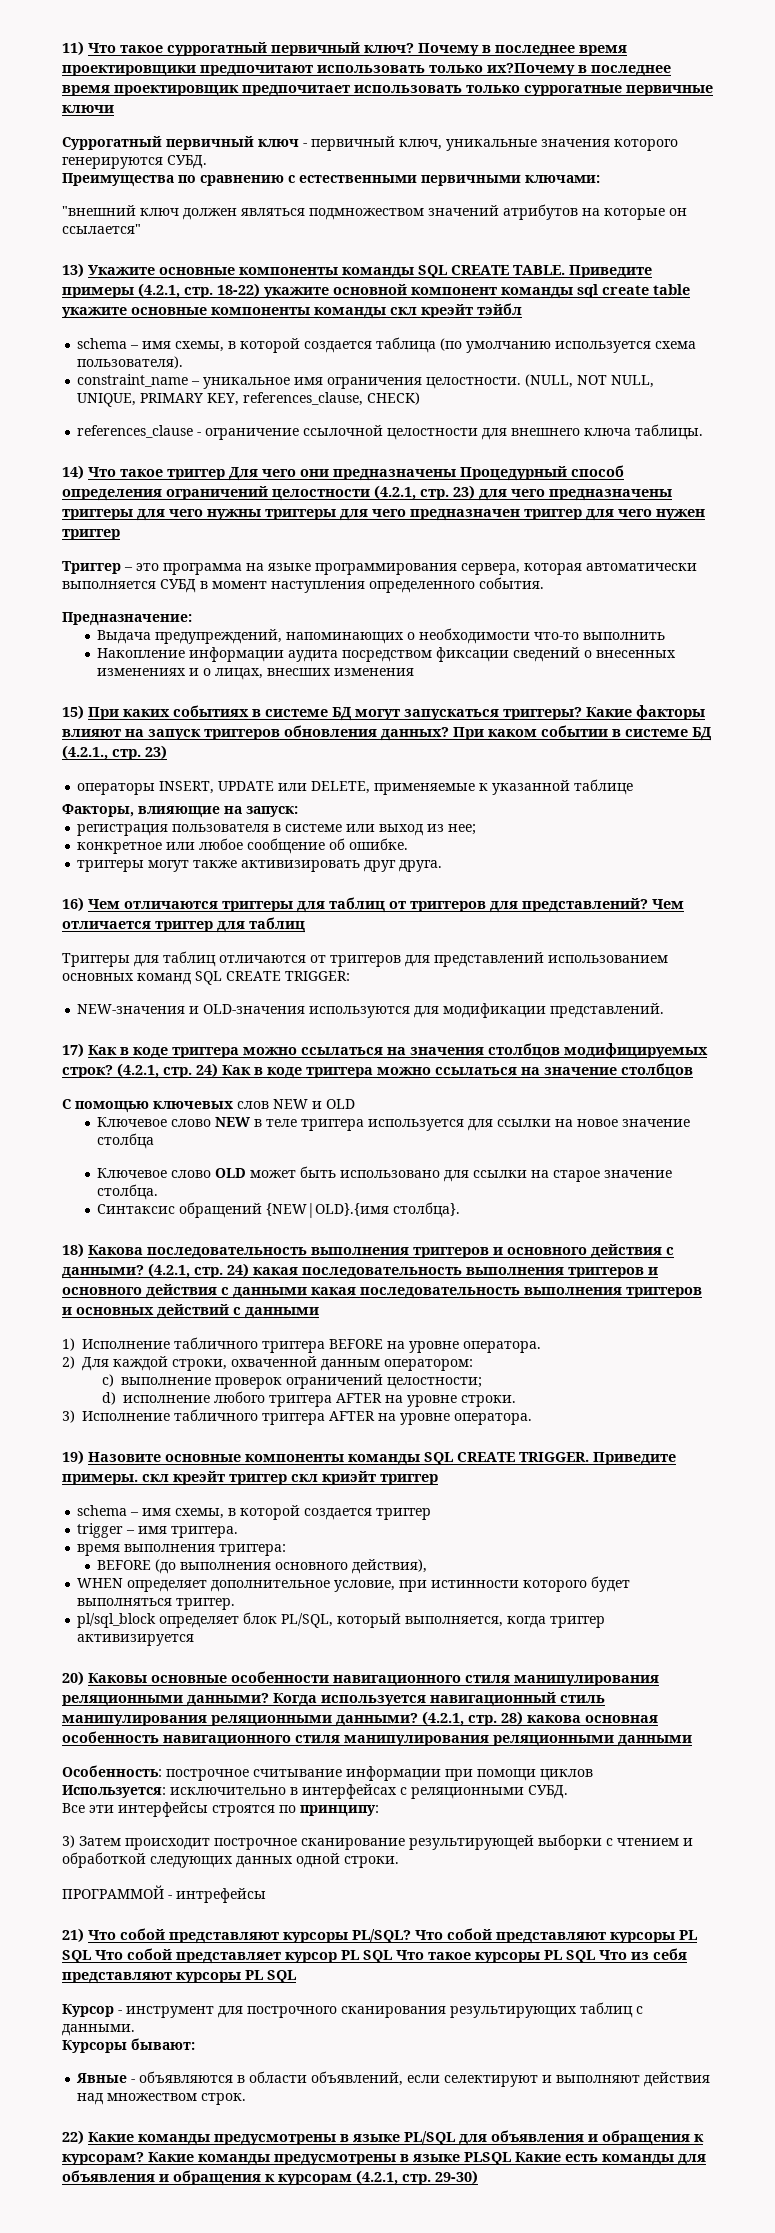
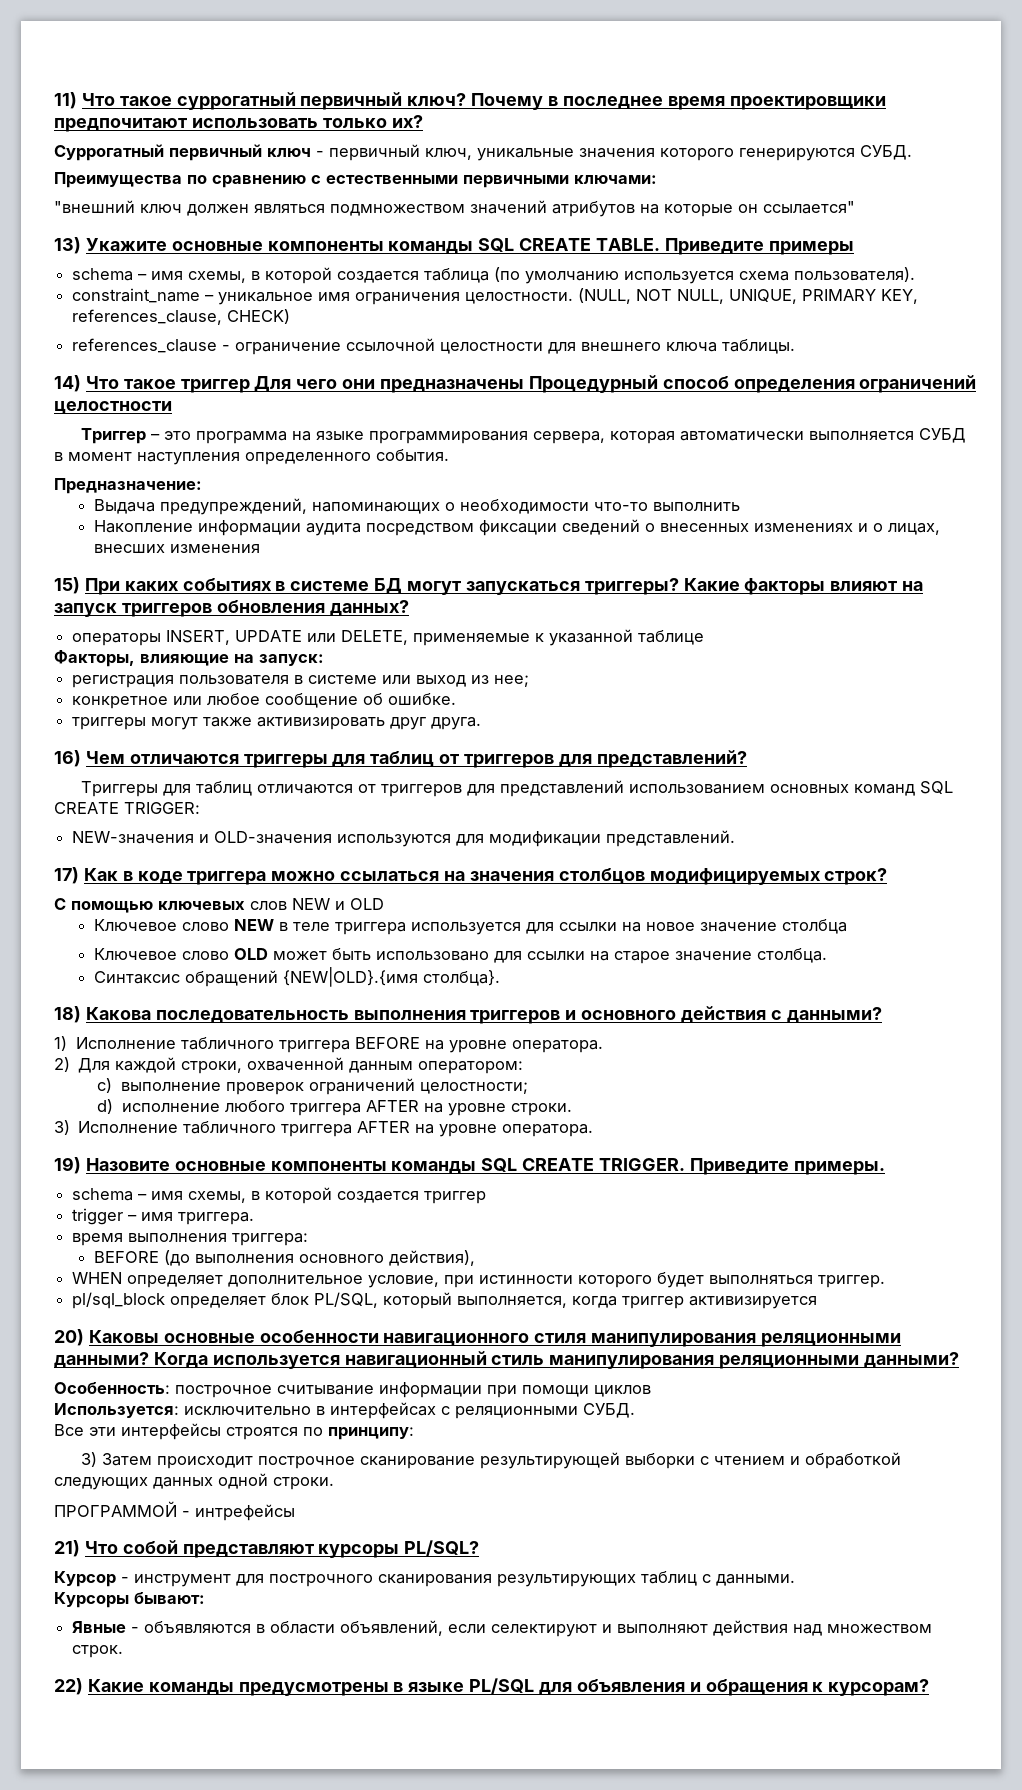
[487,63,671,77] [62,85,713,97] [62,105,114,113] их?Почему в последнее время проектировщик предпочитает использовать только суррогатные первичные ключи -> [391,115,423,128] их?
[138,283,690,299] [62,303,522,319] (4.2.1, стр. 18-22) укажите основной компонент команды sql create table укажите основные компоненты команды скл креэйт тэйбл -> (854, 248) none
[374,485,672,501] [62,509,705,521] [62,529,120,540] (4.2.1, стр. 23) для чего предназначены триггеры для чего нужны триггеры для чего предназначен триггер для чего нужен триггер -> (172, 407) none
[453,725,711,741] [62,745,167,760] При каком событии в системе БД (4.2.1., стр. 23) -> (409, 608) none
[652,899,684,909] [62,917,305,933] Чем отличается триггер для таблиц -> (747, 759) none
[117,1063,693,1079] (4.2.1, стр. 24) Как в коде триггера можно ссылаться на значение столбцов -> (888, 876) none
[148,1263,658,1279] [62,1284,702,1299] [62,1304,319,1319] (4.2.1, стр. 24) какая последовательность выполнения триггеров и основного действия с данными какая последовательность выполнения триггеров и основных действий с данными -> (882, 1015) none
[142,1471,438,1485] скл креэйт триггер скл криэйт триггер -> (885, 1168) none
[422,1711,658,1726] [62,1731,692,1747] (4.2.1, стр. 28) какова основная особенность навигационного стиля манипулирования реляционными данными -> (960, 1360) none
[415,1928,697,1944] [62,1948,687,1964] [62,1970,296,1984] Что собой представляют курсоры PL SQL Что собой представляет курсор PL SQL Что такое курсоры PL SQL Что из себя представляют курсоры PL SQL -> (480, 1548) none
[148,2152,706,2166] [62,2170,478,2186] Какие команды предусмотрены в языке PLSQL Какие есть команды для объявления и обращения к курсорам (4.2.1, стр. 29-30) -> (930, 1687) none

